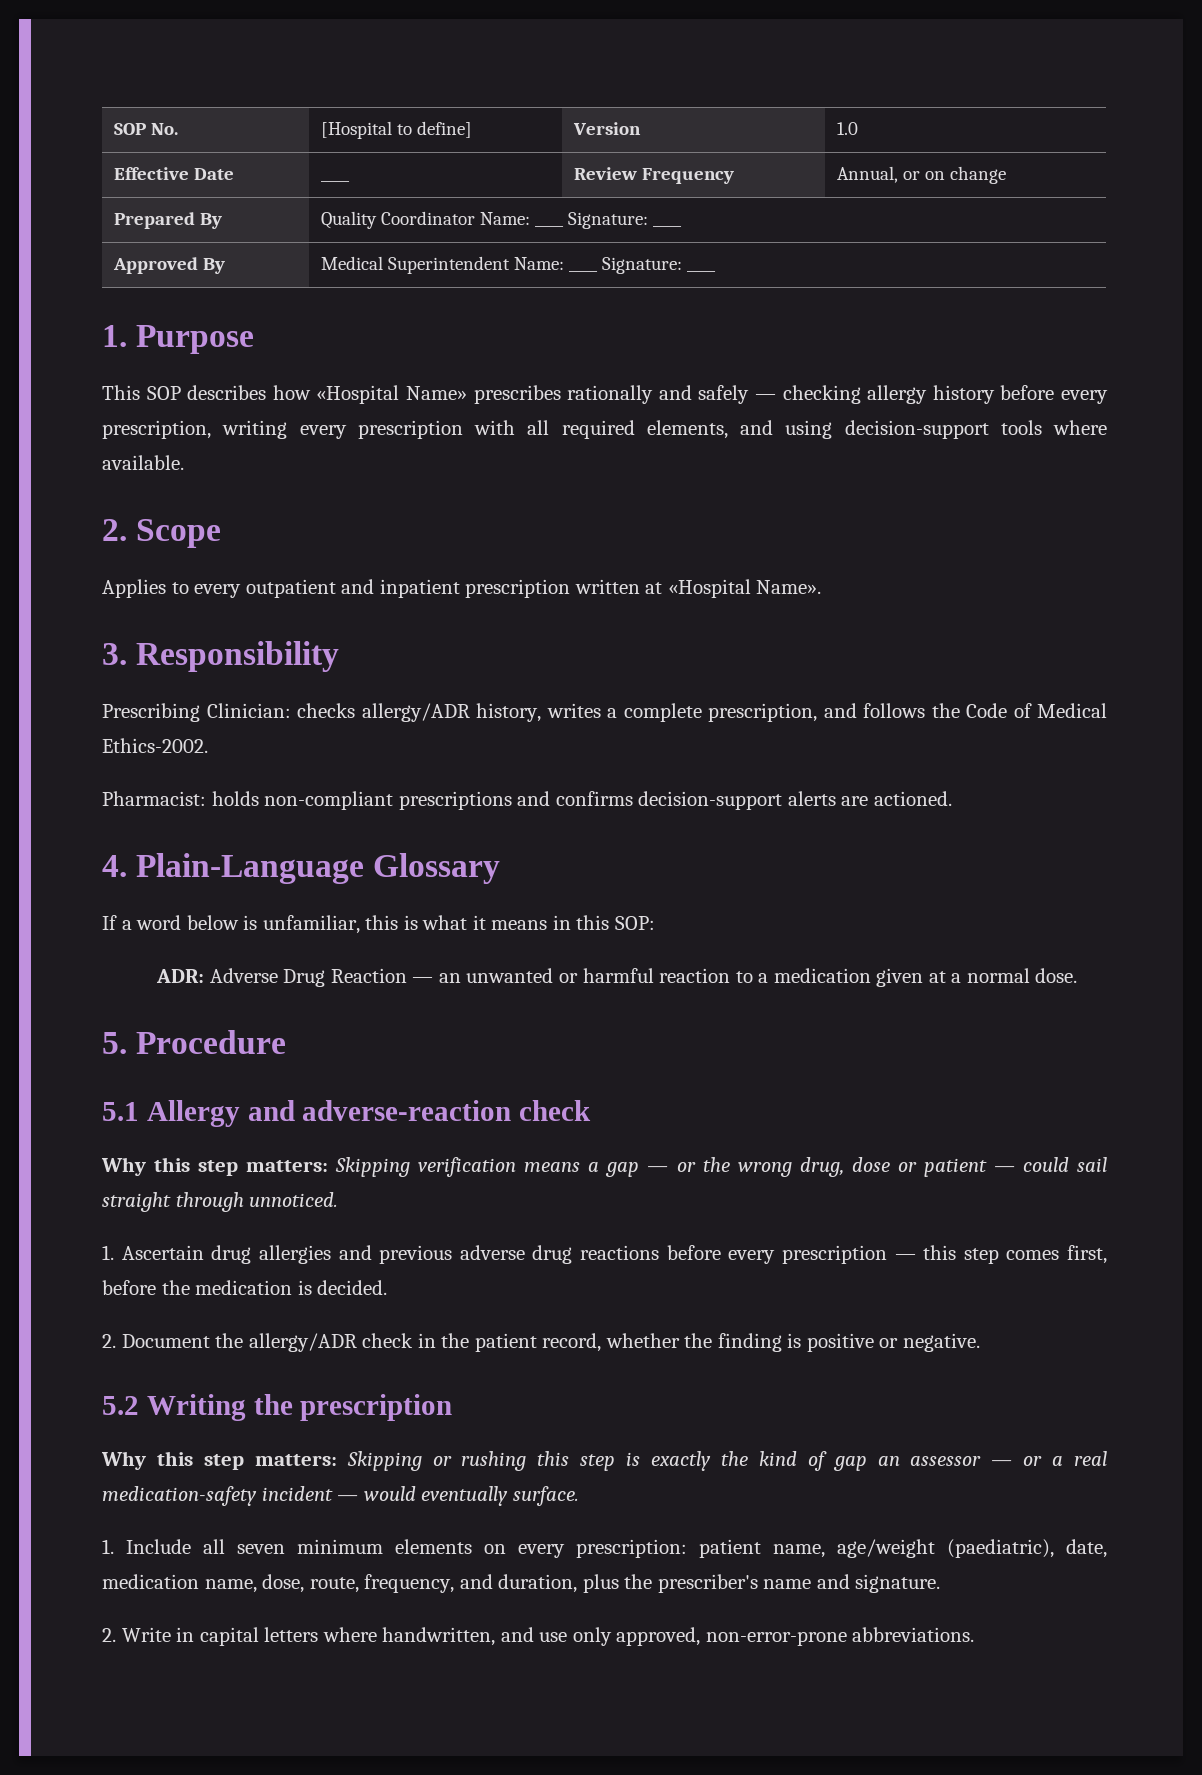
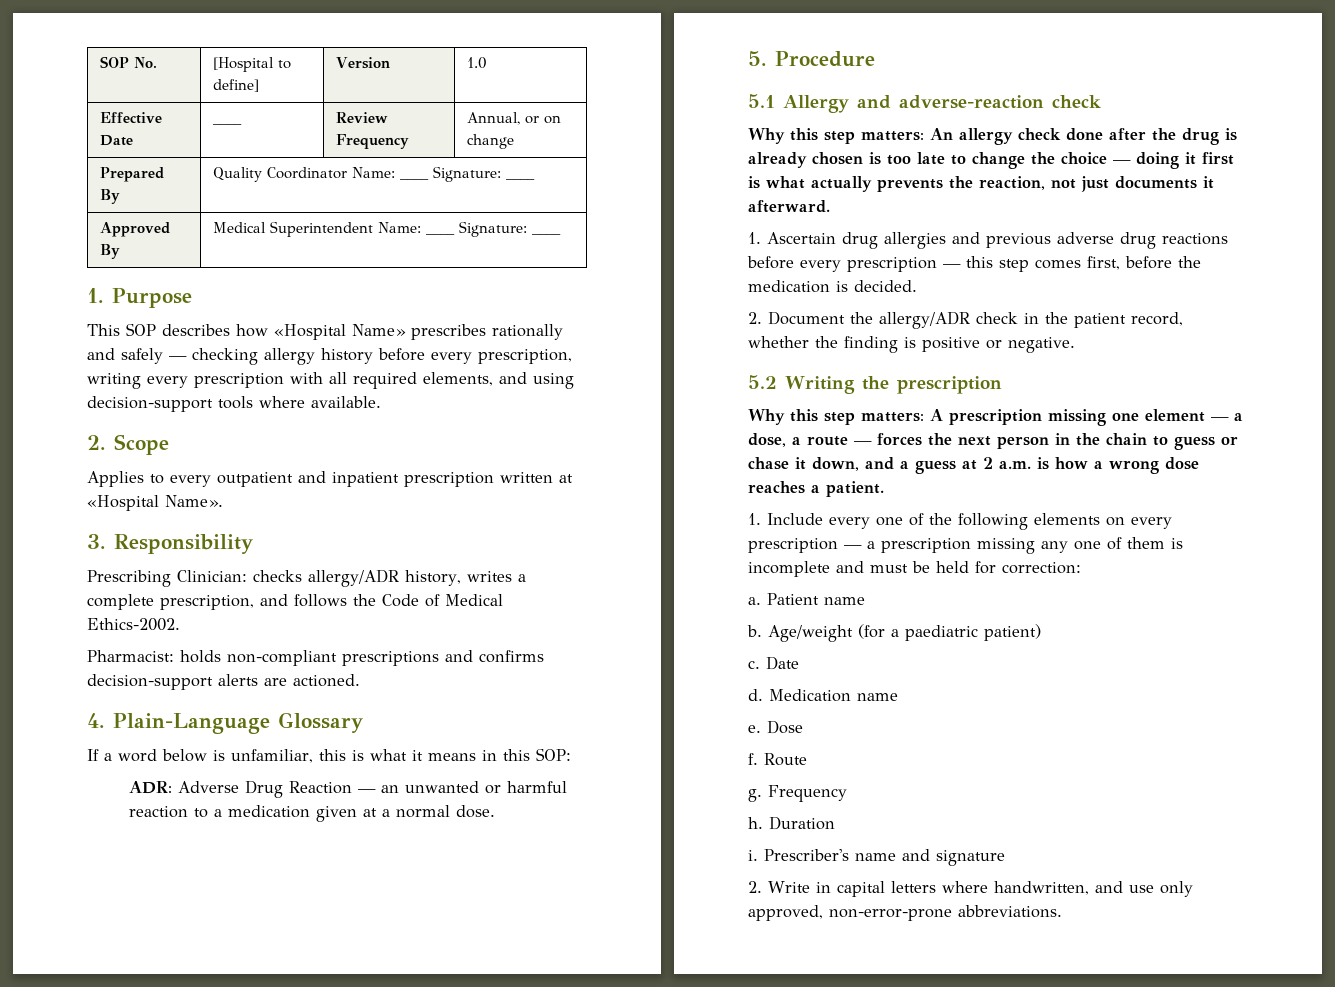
[335,1157,1108,1177] [102,1192,339,1212] Skipping verification means a gap — or the wrong drug, dose or patient — could sail straight through unnoticed. -> [930,128,1237,145] [748,152,1234,169] [748,176,1214,192] [748,200,830,213] An allergy check done after the drug is already chosen is too late to change the choice — doing it first is what actually prevents the reaction, not just documents it afterward.
[346,1451,1107,1471] [102,1486,579,1506] [102,1539,1107,1558] [102,1574,758,1593] Skipping or rushing this step is exactly the kind of gap an assessor — or a real medication-safety incident — would eventually surface. // 1. Include all seven minimum elements on every prescription: patient name, age/weight (paediatric), date, medication name, dose, route, frequency, and duration, plus the prescriber's -> [930,409,1243,426] [748,433,1238,450] [748,457,1199,474] [748,481,884,497] [748,513,1172,530] [748,537,1183,554] [748,561,1081,577] [748,593,865,605] [747,624,1041,642] [748,656,799,670] [748,689,898,702] [748,720,803,734] [748,753,807,766] [748,785,847,802] [748,816,835,830] [748,849,849,861] A prescription missing one element — a dose, a route — forces the next person in the chain to guess or chase it down, and a guess at 2 a.m. is how a wrong dose reaches a patient. // 1. Include every one of the following elements on every prescription — a prescription missing any one of them is incomplete and must be held for correction: // a. Patient name // b. Age/weight (for a paediatric patient) // c. Date // d. Medication name // e. Dose // f. Route // g. Frequency // h. Duration // i. Prescriber's
[855,1574,941,1593] signature. -> [936,850,1005,866] signature

